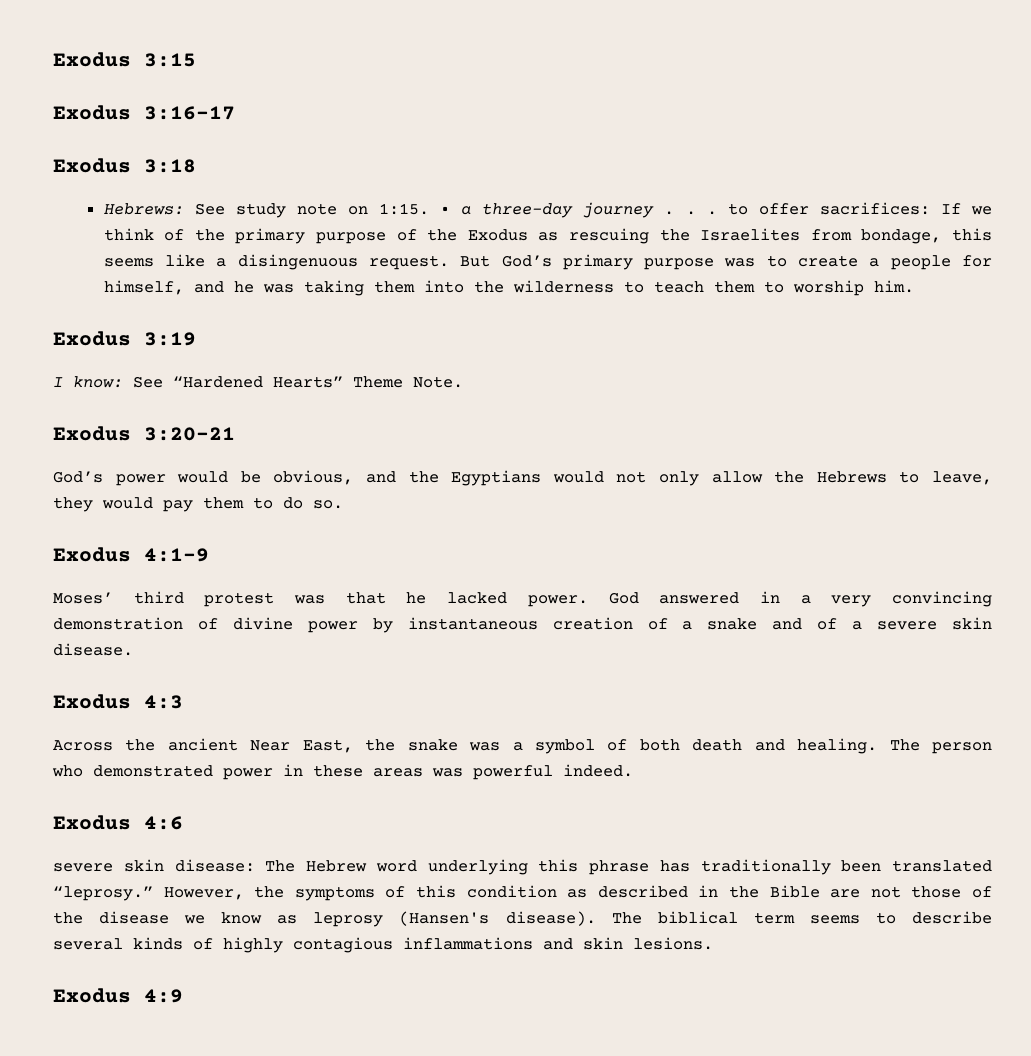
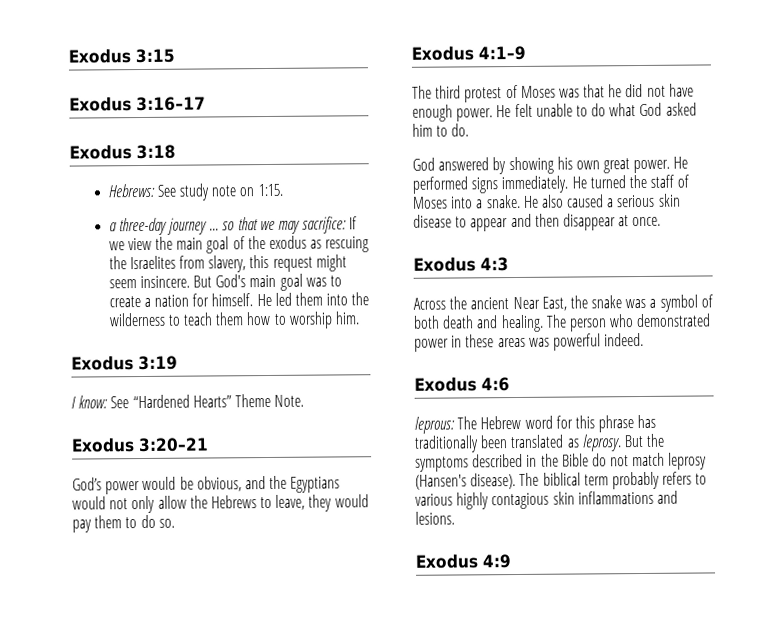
[440,206,451,214] • -> (283, 190) //
[664,202,992,215] [103,228,528,244] . . . to offer sacrifices: If we think of the primary purpose of the Exodus -> [209,216,358,234] [108,235,307,254] … so that we may sacrifice: If we view the main goal of the exodus
[861,228,992,244] [103,254,993,270] [103,280,364,296] bondage, this seems like a disingenuous request. But God’s primary purpose was to create a people for himself, and he was taking -> [208,254,347,273] [108,273,342,291] [108,292,292,308] slavery, this request might seem insincere. But God's main goal was to create a nation for himself. He led
(755, 287) none -> [246,311,272,326] how
[53,592,113,604] Moses’ -> [412,85,432,99] The
(275, 599) none -> [505,84,556,99] of Moses
[447,591,993,607] [53,617,993,633] [53,643,133,656] lacked power. God answered in a very convincing demonstration of divine power by instantaneous creation of a snake and of a severe skin disease. -> [625,83,694,98] [412,102,697,122] [412,123,470,137] [412,156,689,175] [412,174,690,194] [413,193,681,209] [413,213,662,232] did not have enough power. He felt unable to do what God asked him to do. // God answered by showing his own great power. He performed signs immediately. He turned the staff of Moses into a snake. He also caused a serious skin disease to appear and then disappear at once.
[53,859,255,872] severe skin disease: -> [414,416,455,434] leprous:
[427,859,528,875] underlying -> [555,415,573,429] for
[53,885,993,901] [53,911,298,924] “leprosy.” However, the symptoms of this condition as described in the Bible are not those of the disease we know as -> [566,433,666,452] [415,452,666,472] as leprosy. But the symptoms described in the Bible do not match
[809,911,993,924] [53,937,213,950] seems to describe several kinds of -> [611,471,708,490] [415,493,453,506] probably refers to various
(393, 945) none -> [552,491,575,505] skin
[583,937,623,950] skin -> (678, 497) none

